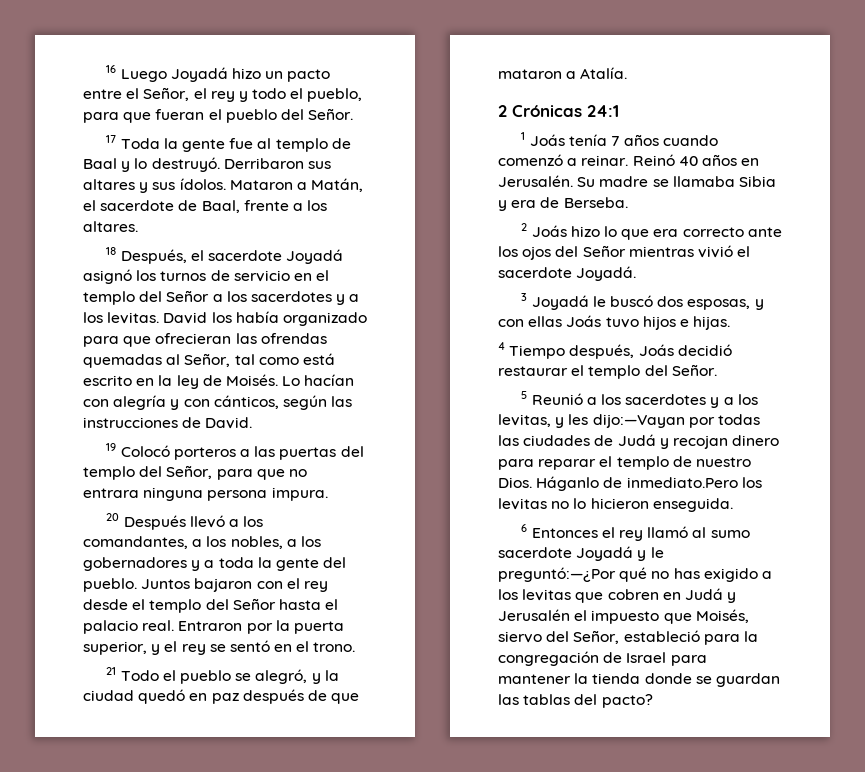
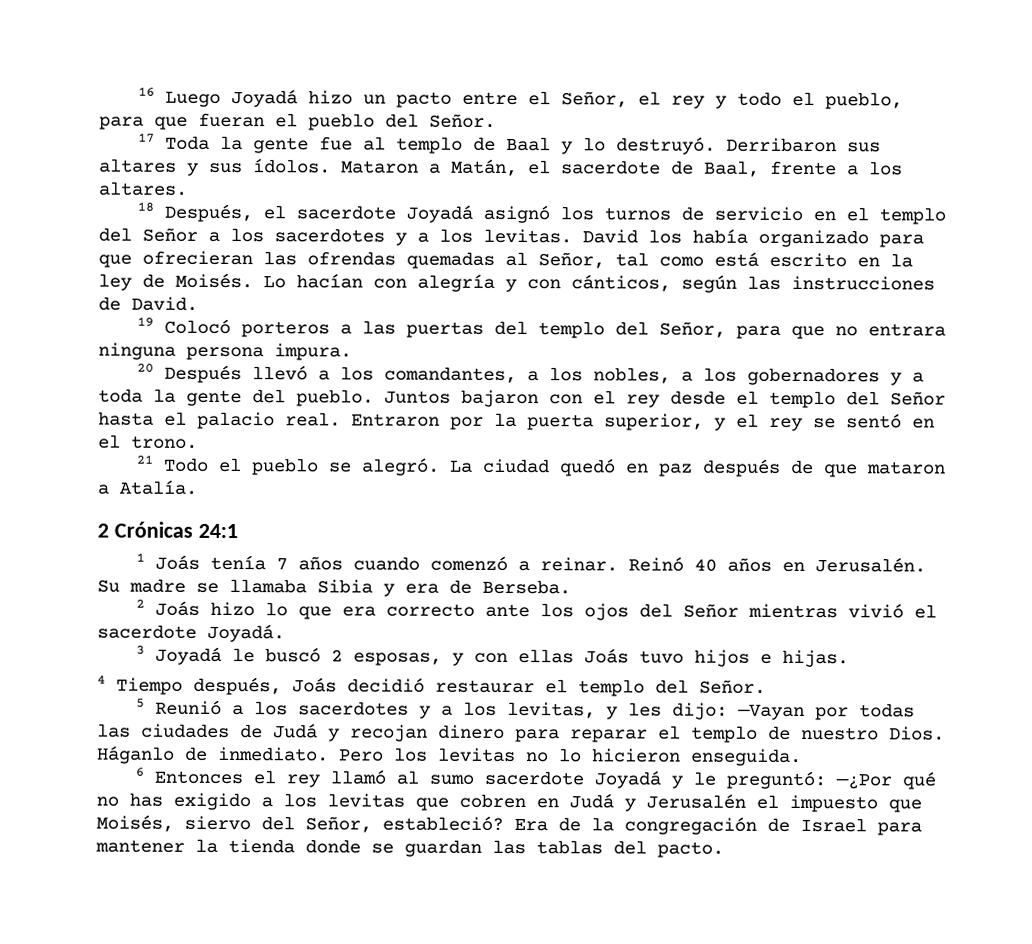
[255,669,339,684] alegró, y la -> [361,457,474,476] alegró. La
[657,296,684,307] dos -> [331,649,344,662] 2
[592,414,685,428] dijo:—Vayan -> [672,702,806,721] dijo: —Vayan
[626,477,738,488] inmediato.Pero -> [217,746,384,762] inmediato. Pero
[498,567,616,582] preguntó:—¿Por -> [726,770,893,790] preguntó: —¿Por
[623,630,740,645] estableció para -> [382,815,581,832] estableció? Era de
[601,694,653,708] pacto? -> [657,841,724,858] pacto.

